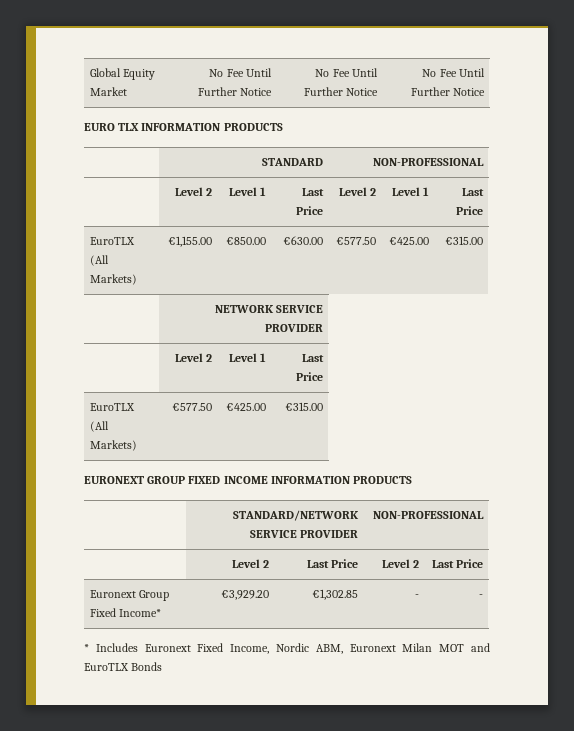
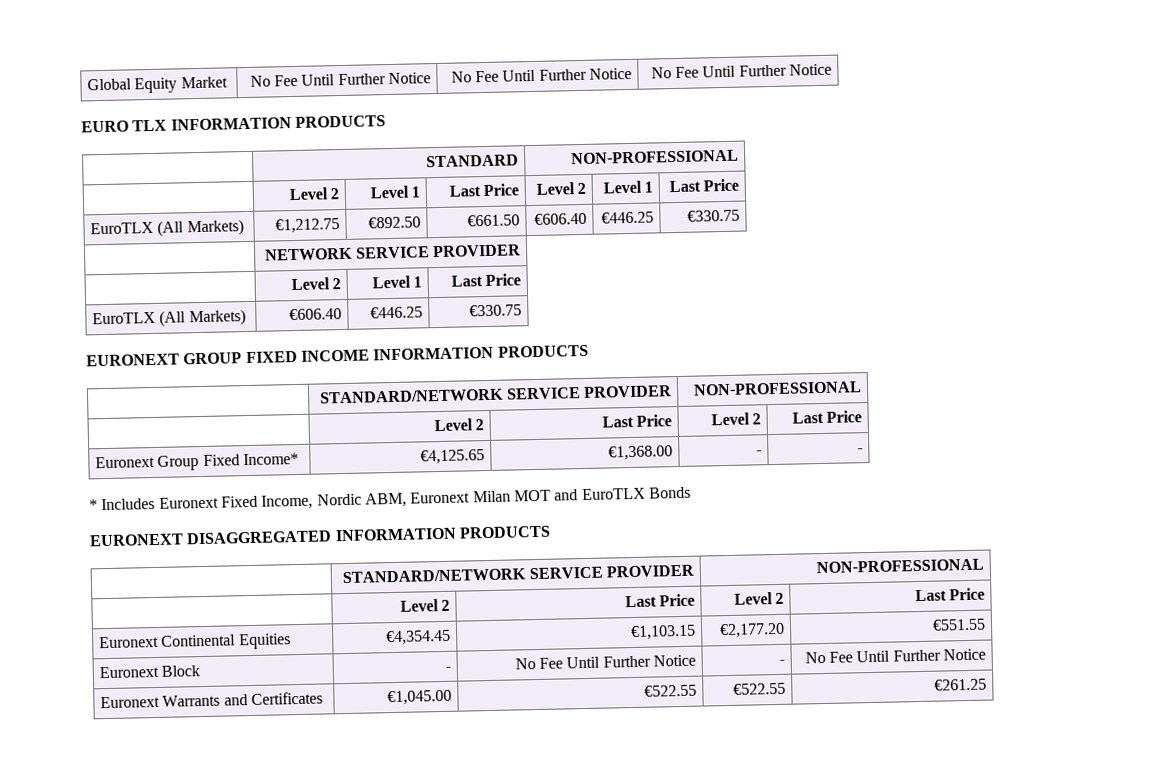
[167,236,212,247] [225,237,266,245] [282,236,323,245] [335,237,376,245] [388,237,429,245] [444,236,483,245] €1,155.00 | €850.00 | €630.00 | €577.50 | €425.00 | €315.00 -> [274,218,340,234] [367,216,421,229] [466,214,520,227] [533,212,587,225] [600,211,654,224] [686,209,740,222] €1,212.75 | €892.50 | €661.50 | €606.40 | €446.25 | €330.75
[171,403,212,411] [225,403,266,411] [284,402,323,411] €577.50 | €425.00 | €315.00 -> [288,308,342,321] [369,306,423,319] [468,304,522,317] €606.40 | €446.25 | €330.75
[220,590,269,600] [311,589,358,600] €3,929.20 | €1,302.85 -> [419,449,485,465] [607,445,673,461] €4,125.65 | €1,368.00
(163, 666) none -> [89,525,551,547] [342,564,694,584] [815,558,984,574] [399,599,450,612] [624,593,695,608] [733,592,784,605] [914,587,985,602] [99,633,291,650] [385,629,451,646] [629,624,696,641] [718,622,785,639] [931,618,986,631] [99,665,201,679] [444,666,451,671] [514,654,696,670] [778,659,785,664] [804,648,986,664] [100,691,323,709] [386,689,452,706] [643,684,697,697] [732,682,786,695] [933,678,987,691] // EURONEXT DISAGGREGATED INFORMATION PRODUCTS // | STANDARD/NETWORK SERVICE PROVIDER | NON-PROFESSIONAL // | Level 2 | Last Price | Level 2 | Last Price // Euronext Continental Equities | €4,354.45 | €1,103.15 | €2,177.20 | €551.55 // Euronext Block | - | No Fee Until Further Notice | - | No Fee Until Further Notice // Euronext Warrants and Certificates | €1,045.00 | €522.55 | €522.55 | €261.25

